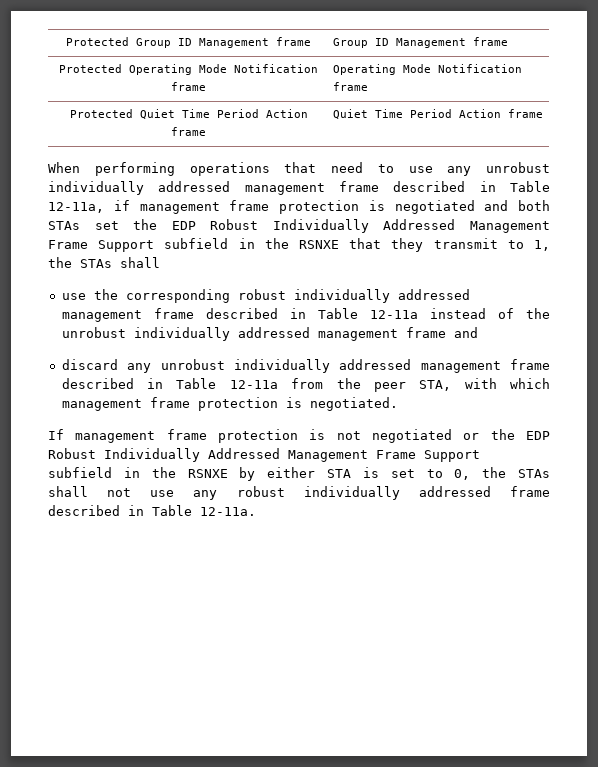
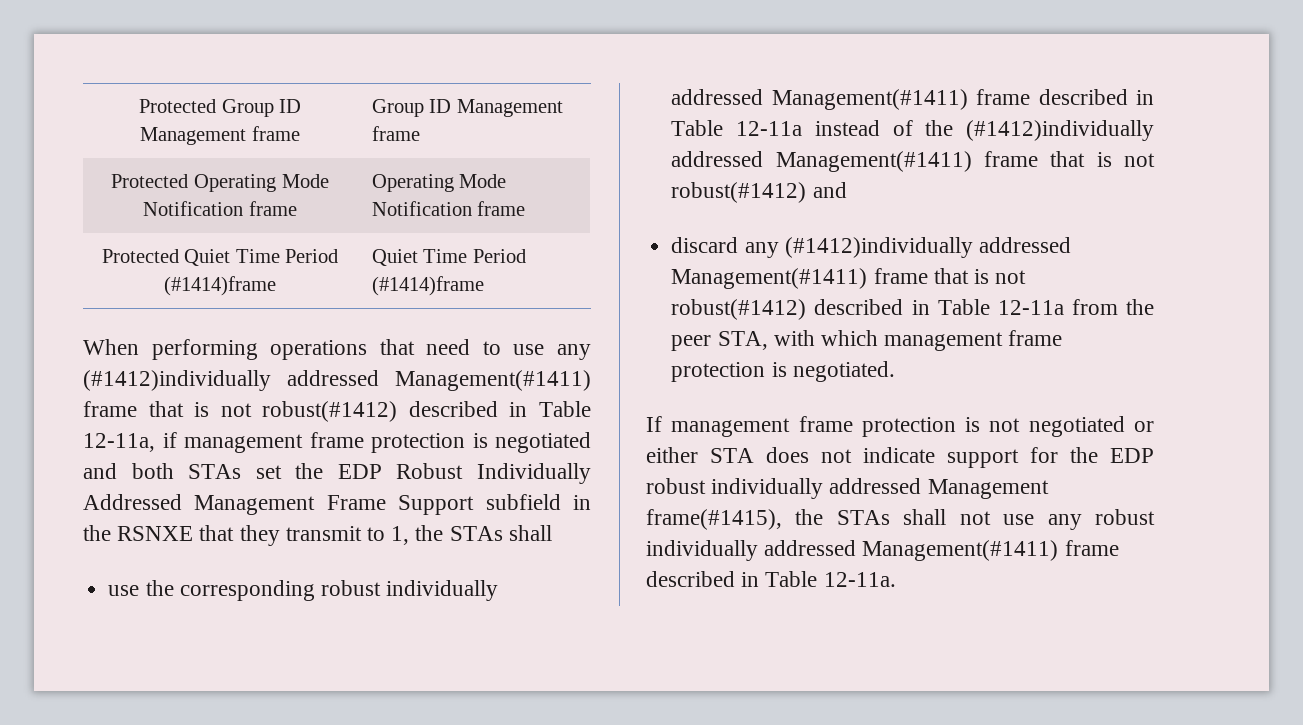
[265,109,308,118] [171,127,206,136] [333,109,544,119] Action frame | Quiet Time Period Action frame -> [164,276,276,296] [371,249,526,266] [371,276,484,296] (#1414)frame | Quiet Time Period (#1414)frame
[486,162,550,173] [48,181,379,195] unrobust individually addressed management frame -> [83,370,591,391] [83,401,398,422] (#1412)individually addressed Management(#1411) frame that is not robust(#1412)
[61,310,142,322] management -> [771,89,968,110] Management(#1411)
[61,327,478,341] [61,359,550,373] unrobust individually addressed management frame and // discard any unrobust individually addressed management frame -> [966,120,1154,141] [671,151,1155,172] [671,182,847,203] [671,237,1071,258] [671,268,1027,289] [671,299,807,320] (#1412)individually addressed Management(#1411) frame that is not robust(#1412) and // discard any (#1412)individually addressed Management(#1411) frame that is not robust(#1412)
[490,429,550,440] [48,448,480,462] [48,467,471,481] the EDP Robust Individually Addressed Management Frame Support subfield in the RSNXE by either STA is set to 0, -> [646,447,1154,468] [646,478,1049,499] [646,509,782,530] either STA does not indicate support for the EDP robust individually addressed Management frame(#1415),
(491, 491) none -> [862,540,1059,561] Management(#1411)

